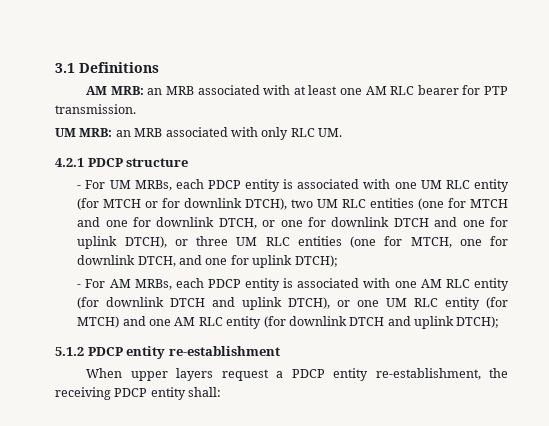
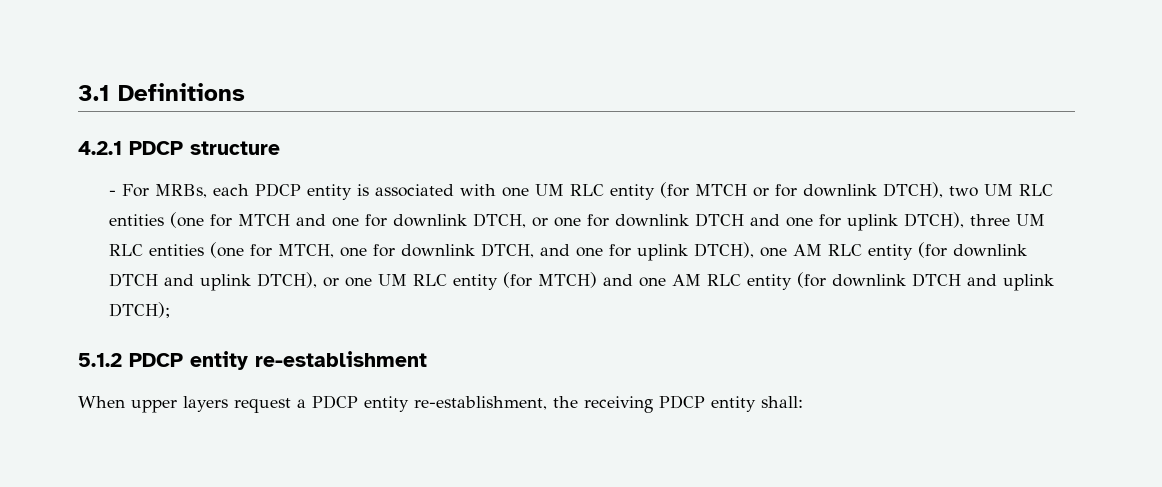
[86,85,508,95] [55,104,136,114] [55,127,342,140] // AM MRB: an MRB associated with at least one AM RLC bearer for PTP transmission. // UM MRB: an MRB associated with only RLC UM. -> (245, 92) none
[109,180,131,189] UM -> (150, 190) none
[174,239,188,246] or -> (965, 220) none
[294,255,338,267] [77,278,391,291] DTCH); // - For AM MRBs, each PDCP entity is associated with -> [694,242,755,258] DTCH),

